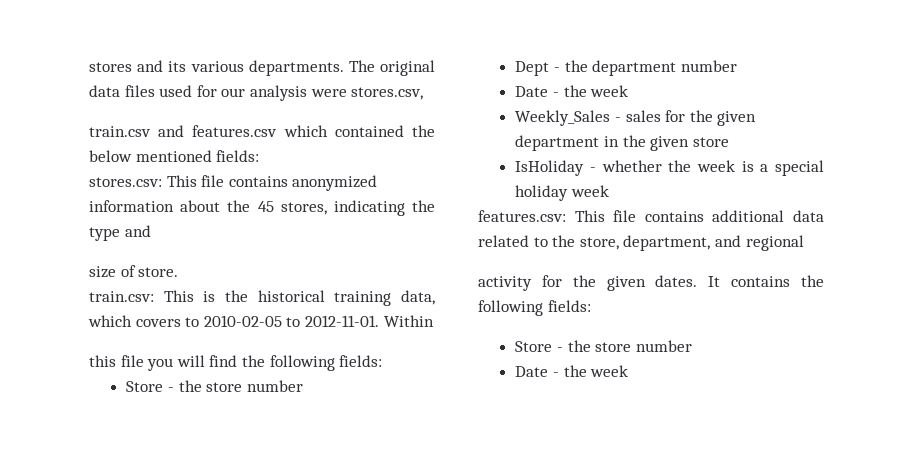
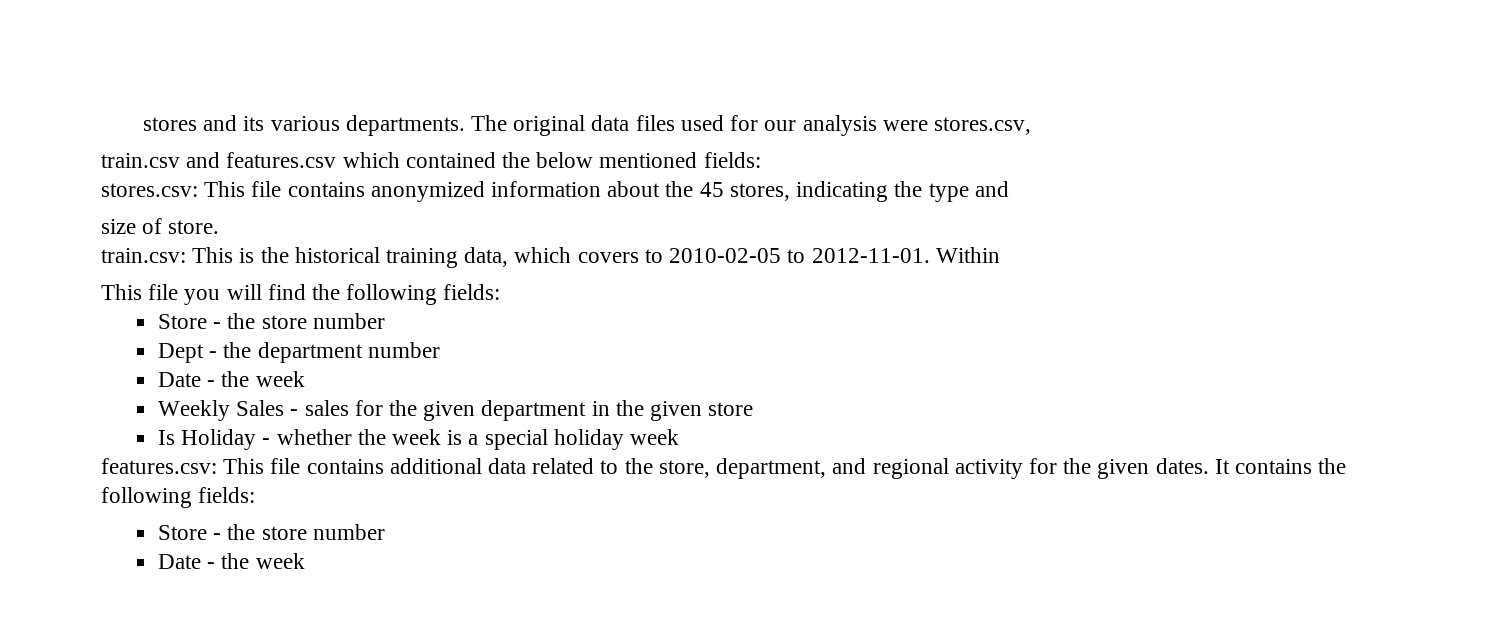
[89,355,116,367] this -> [101,284,142,300] This
[515,110,611,126] Weekly_Sales -> [157,400,285,421] Weekly Sales
[515,160,585,176] IsHoliday -> [157,429,257,450] Is Holiday
(804, 243) // -> (949, 468) none

